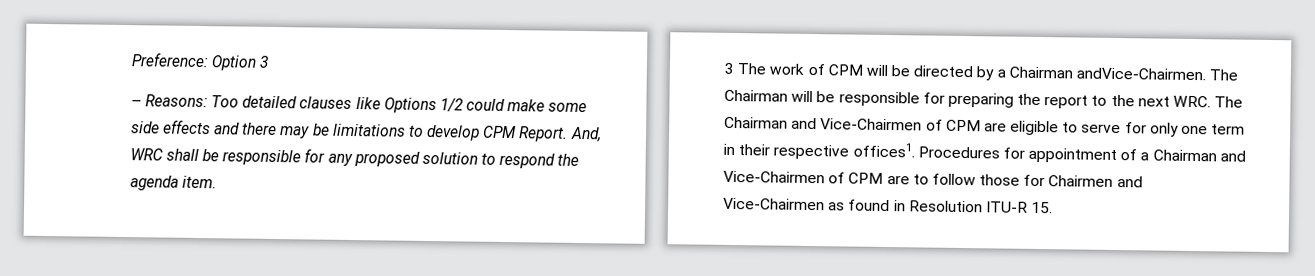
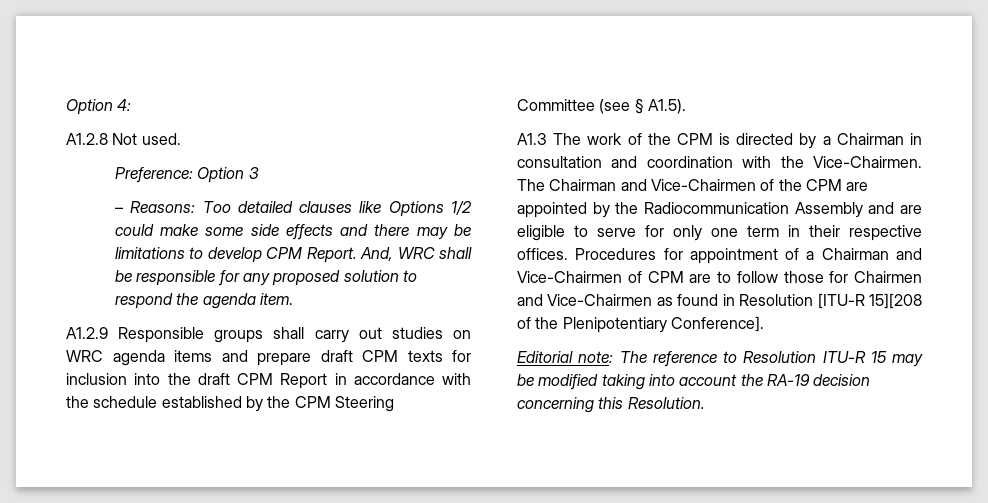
(130, 60) none -> [66,99,132,115] [66,133,181,145] Option 4: // A1.2.8 Not used. //
[724,62,1239,81] [724,89,1212,109] 3 The work of CPM will be directed by a Chairman andVice-Chairmen. The Chairman will be responsible for preparing the report to the next WRC. -> [66,327,472,343] [66,350,471,366] [66,373,471,389] [66,396,394,412] [517,99,686,114] [517,133,922,149] [517,156,922,168] A1.2.9 Responsible groups shall carry out studies on WRC agenda items and prepare draft CPM texts for inclusion into the draft CPM Report in accordance with the schedule established by the CPM Steering Committee (see § A1.5). // A1.3 The work of the CPM is directed by a Chairman in consultation and coordination with the Vice-Chairmen.
[945,119,1007,132] CPM are -> [778,179,869,191] [517,202,922,218] the CPM are appointed by the Radiocommunication Assembly and are
[852,142,915,158] offices1. -> [517,248,568,260] offices.
[985,201,1054,214] ITU-R 15. -> [817,293,922,309] [517,316,764,333] [517,351,923,367] [517,374,871,390] [517,397,705,413] [ITU-R 15][208 of the Plenipotentiary Conference]. // Editorial note: The reference to Resolution ITU-R 15 may be modified taking into account the RA-19 decision concerning this Resolution.

